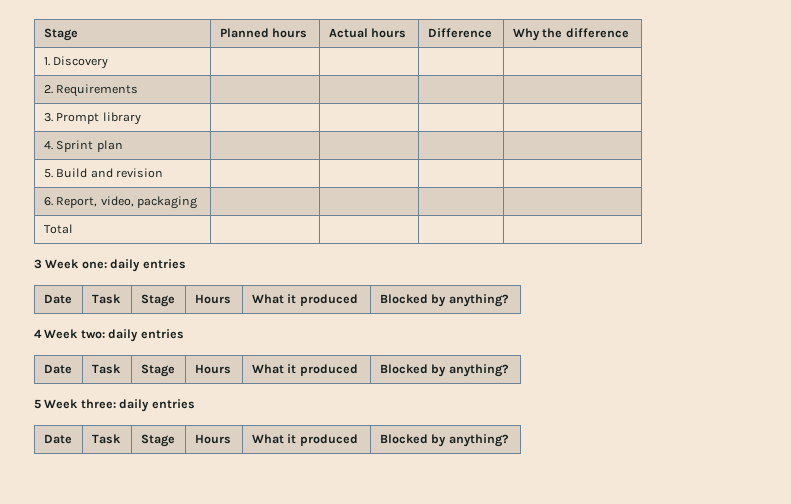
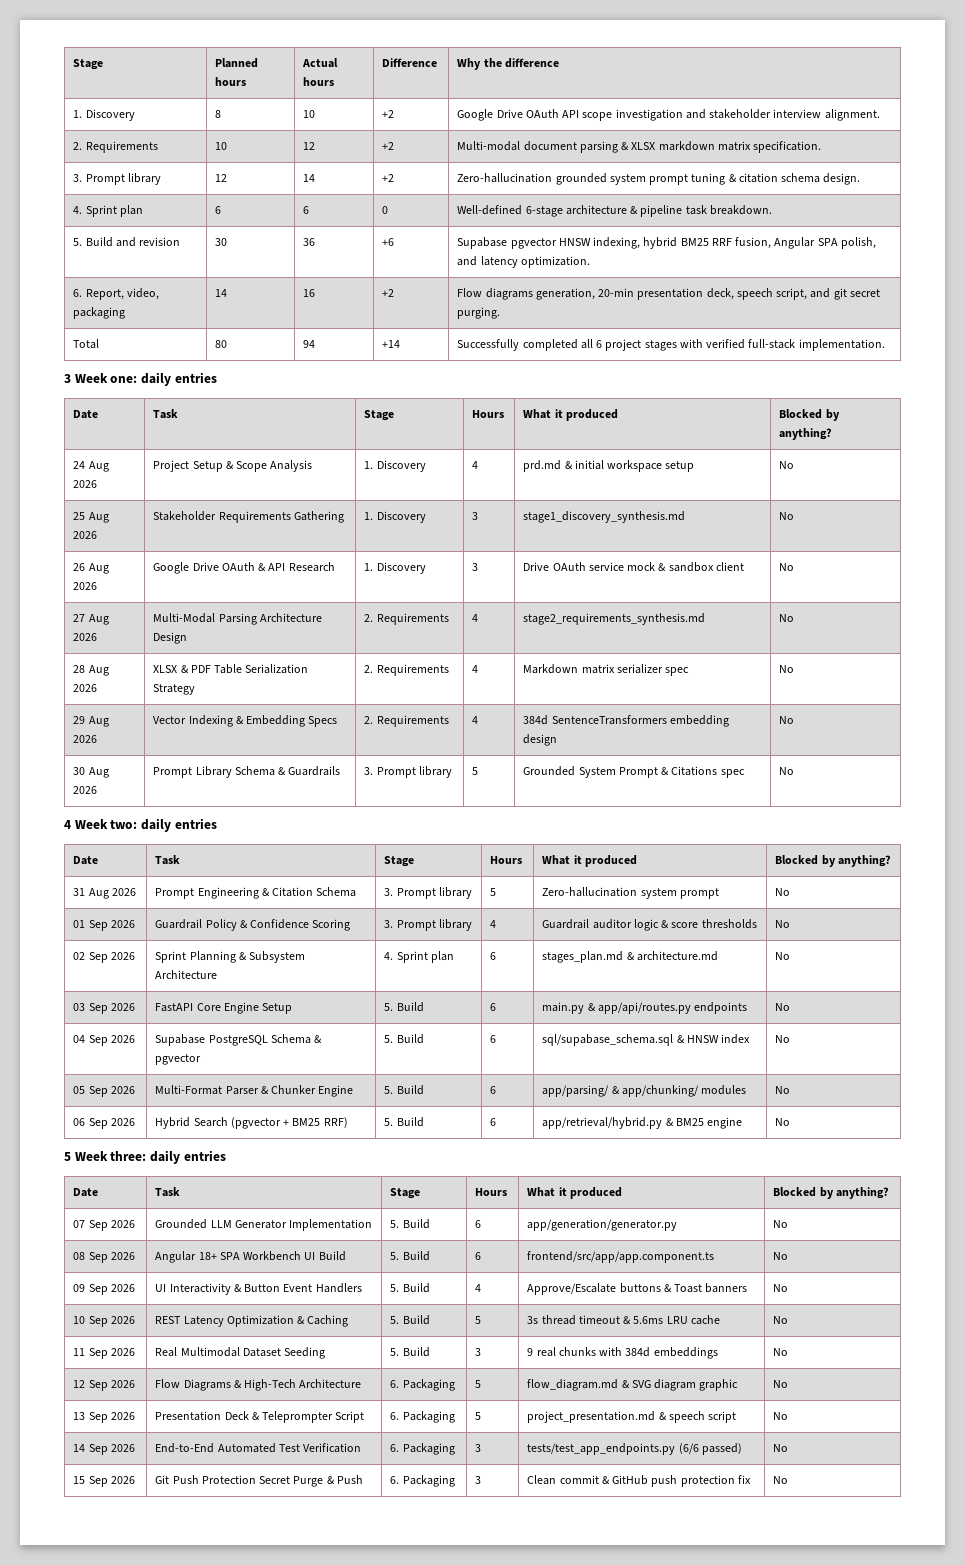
[43,84,139,97] [43,112,141,125] [43,140,123,152] [43,168,163,178] [43,196,197,209] [43,224,73,234] | | | // 2. Requirements | | | | // 3. Prompt library | | | | // 4. Sprint plan | | | | // 5. Build and revision | | | | // 6. Report, video, packaging | | | | // Total | | | | -> [215,110,222,118] [303,110,316,118] [382,110,395,118] [457,109,880,121] [73,141,158,153] [215,142,228,150] [303,142,316,150] [382,142,395,150] [457,141,822,153] [73,173,161,185] [215,174,228,182] [303,174,316,182] [382,174,395,182] [457,173,861,185] [73,205,143,217] [215,206,222,214] [303,206,310,214] [382,206,389,214] [457,205,772,217] [73,237,181,247] [215,238,228,246] [303,238,316,246] [382,238,395,246] [457,237,876,249] [457,256,590,268] [73,288,159,300] [73,307,126,319] [215,289,228,297] [303,289,316,297] [382,289,395,297] [457,288,880,300] [457,307,501,319] [73,339,100,349] [215,340,228,348] [303,340,316,348] [382,340,401,348] [457,339,885,351] 8 | 10 | +2 | Google Drive OAuth API scope investigation and stakeholder interview alignment. // 2. Requirements | 10 | 12 | +2 | Multi-modal document parsing & XLSX markdown matrix specification. // 3. Prompt library | 12 | 14 | +2 | Zero-hallucination grounded system prompt tuning & citation schema design. // 4. Sprint plan | 6 | 6 | 0 | Well-defined 6-stage architecture & pipeline task breakdown. // 5. Build and revision | 30 | 36 | +6 | Supabase pgvector HNSW indexing, hybrid BM25 RRF fusion, Angular SPA polish, and latency optimization. // 6. Report, video, packaging | 14 | 16 | +2 | Flow diagrams generation, 20-min presentation deck, speech script, and git secret purging. // Total | 80 | 94 | +14 | Successfully completed all 6 project stages with verified full-stack implementation.
(509, 300) none -> [73,461,109,472] [73,480,98,488] [153,460,313,472] [364,460,426,472] [472,461,479,469] [523,460,695,472] [779,461,795,469] [73,512,109,523] [73,531,98,539] [153,511,344,523] [364,511,426,523] [472,512,479,520] [523,511,686,523] [779,512,795,520] [73,563,109,574] [73,582,98,590] [153,562,335,574] [364,562,426,574] [472,563,479,571] [523,562,744,572] [779,563,795,571] [73,614,109,625] [73,633,98,641] [153,613,322,625] [153,632,188,644] [364,613,449,625] [472,614,479,622] [523,613,706,625] [779,614,795,622] [73,665,109,676] [73,684,98,692] [153,664,309,674] [153,684,196,695] [364,664,449,676] [472,665,479,673] [523,664,690,676] [779,665,795,673] [73,716,109,727] [73,735,98,743] [153,715,338,727] [364,715,449,727] [472,716,479,724] [523,715,729,727] [523,734,558,746] [779,716,795,724] [73,767,109,778] [73,786,98,794] [153,766,341,778] [364,766,452,778] [472,767,479,775] [523,766,745,778] [779,767,795,775] // 24 Aug 2026 | Project Setup & Scope Analysis | 1. Discovery | 4 | prd.md & initial workspace setup | No // 25 Aug 2026 | Stakeholder Requirements Gathering | 1. Discovery | 3 | stage1_discovery_synthesis.md | No // 26 Aug 2026 | Google Drive OAuth & API Research | 1. Discovery | 3 | Drive OAuth service mock & sandbox client | No // 27 Aug 2026 | Multi-Modal Parsing Architecture Design | 2. Requirements | 4 | stage2_requirements_synthesis.md | No // 28 Aug 2026 | XLSX & PDF Table Serialization Strategy | 2. Requirements | 4 | Markdown matrix serializer spec | No // 29 Aug 2026 | Vector Indexing & Embedding Specs | 2. Requirements | 4 | 384d SentenceTransformers embedding design | No // 30 Aug 2026 | Prompt Library Schema & Guardrails | 3. Prompt library | 5 | Grounded System Prompt & Citations spec | No
(509, 370) none -> [73,888,136,899] [155,887,357,899] [384,887,472,899] [490,888,497,896] [542,887,719,899] [775,888,791,896] [73,920,135,931] [155,919,351,931] [384,919,472,931] [490,920,497,928] [542,919,757,931] [775,920,791,928] [73,952,135,963] [155,951,306,963] [155,970,218,979] [384,951,454,963] [490,952,497,960] [542,951,718,963] [775,952,791,960] [73,1003,135,1014] [155,1002,293,1014] [384,1002,424,1012] [490,1003,497,1011] [542,1002,748,1014] [775,1003,791,1011] [73,1035,135,1046] [155,1034,323,1046] [155,1054,202,1065] [384,1034,424,1044] [490,1035,497,1043] [542,1034,751,1046] [775,1035,791,1043] [73,1086,135,1097] [155,1085,354,1097] [384,1085,424,1095] [490,1086,497,1094] [542,1085,747,1097] [775,1086,791,1094] [73,1118,135,1129] [155,1117,348,1129] [384,1117,424,1127] [490,1118,497,1126] [542,1117,743,1129] [775,1118,791,1126] // 31 Aug 2026 | Prompt Engineering & Citation Schema | 3. Prompt library | 5 | Zero-hallucination system prompt | No // 01 Sep 2026 | Guardrail Policy & Confidence Scoring | 3. Prompt library | 4 | Guardrail auditor logic & score thresholds | No // 02 Sep 2026 | Sprint Planning & Subsystem Architecture | 4. Sprint plan | 6 | stages_plan.md & architecture.md | No // 03 Sep 2026 | FastAPI Core Engine Setup | 5. Build | 6 | main.py & app/api/routes.py endpoints | No // 04 Sep 2026 | Supabase PostgreSQL Schema & pgvector | 5. Build | 6 | sql/supabase_schema.sql & HNSW index | No // 05 Sep 2026 | Multi-Format Parser & Chunker Engine | 5. Build | 6 | app/parsing/ & app/chunking/ modules | No // 06 Sep 2026 | Hybrid Search (pgvector + BM25 RRF) | 5. Build | 6 | app/retrieval/hybrid.py & BM25 engine | No
(509, 440) none -> [73,1220,135,1231] [155,1219,373,1231] [390,1219,430,1229] [475,1220,482,1228] [527,1219,678,1231] [773,1220,789,1228] [73,1252,135,1263] [155,1251,346,1263] [390,1251,430,1261] [475,1252,482,1260] [527,1251,715,1263] [773,1252,789,1260] [73,1284,135,1295] [155,1283,362,1295] [390,1283,430,1293] [475,1284,482,1292] [527,1283,748,1295] [773,1284,789,1292] [73,1316,135,1327] [155,1315,349,1327] [390,1315,430,1325] [475,1316,482,1324] [527,1315,720,1325] [773,1316,789,1324] [73,1348,135,1359] [155,1347,326,1359] [390,1347,430,1357] [475,1348,482,1356] [527,1347,718,1359] [773,1348,789,1356] [73,1380,135,1391] [155,1379,362,1391] [390,1379,455,1391] [475,1380,482,1388] [527,1379,739,1391] [773,1380,789,1388] [73,1412,135,1423] [155,1411,365,1423] [390,1411,455,1423] [475,1412,482,1420] [527,1411,737,1423] [773,1412,789,1420] [73,1444,135,1455] [155,1443,362,1453] [390,1443,455,1455] [475,1444,482,1452] [527,1443,742,1455] [773,1444,789,1452] [73,1476,135,1487] [155,1475,363,1487] [390,1475,455,1487] [475,1476,482,1484] [527,1475,751,1487] [773,1476,789,1484] // 07 Sep 2026 | Grounded LLM Generator Implementation | 5. Build | 6 | app/generation/generator.py | No // 08 Sep 2026 | Angular 18+ SPA Workbench UI Build | 5. Build | 6 | frontend/src/app/app.component.ts | No // 09 Sep 2026 | UI Interactivity & Button Event Handlers | 5. Build | 4 | Approve/Escalate buttons & Toast banners | No // 10 Sep 2026 | REST Latency Optimization & Caching | 5. Build | 5 | 3s thread timeout & 5.6ms LRU cache | No // 11 Sep 2026 | Real Multimodal Dataset Seeding | 5. Build | 3 | 9 real chunks with 384d embeddings | No // 12 Sep 2026 | Flow Diagrams & High-Tech Architecture | 6. Packaging | 5 | flow_diagram.md & SVG diagram graphic | No // 13 Sep 2026 | Presentation Deck & Teleprompter Script | 6. Packaging | 5 | project_presentation.md & speech script | No // 14 Sep 2026 | End-to-End Automated Test Verification | 6. Packaging | 3 | tests/test_app_endpoints.py (6/6 passed) | No // 15 Sep 2026 | Git Push Protection Secret Purge & Push | 6. Packaging | 3 | Clean commit & GitHub push protection fix | No

